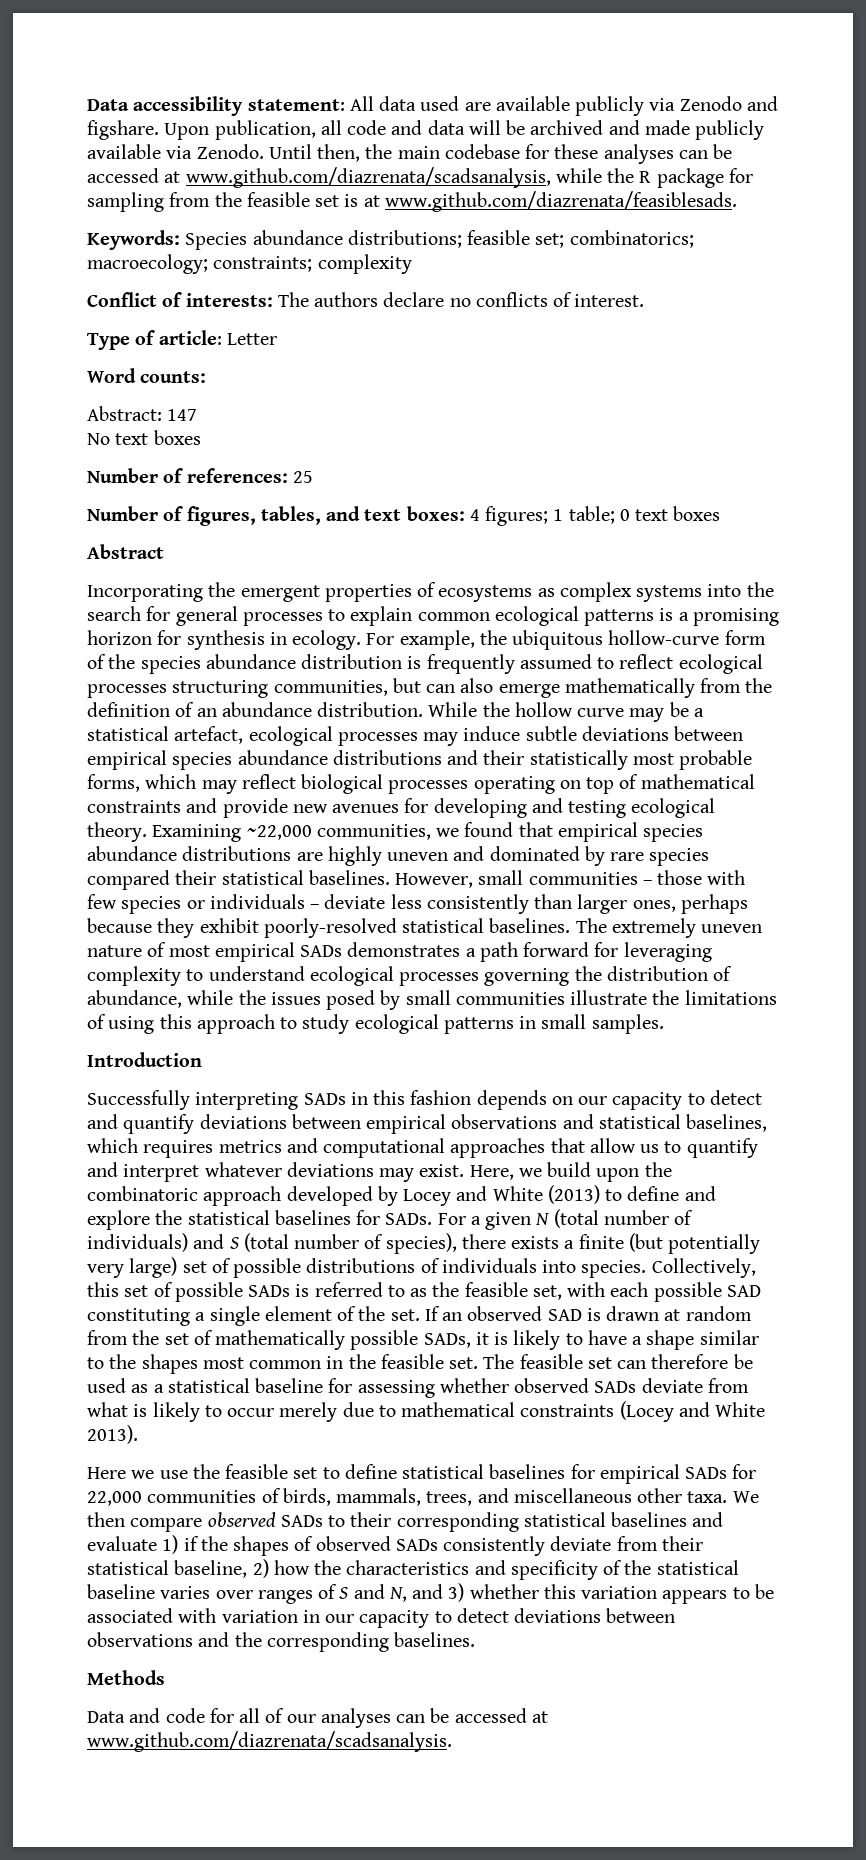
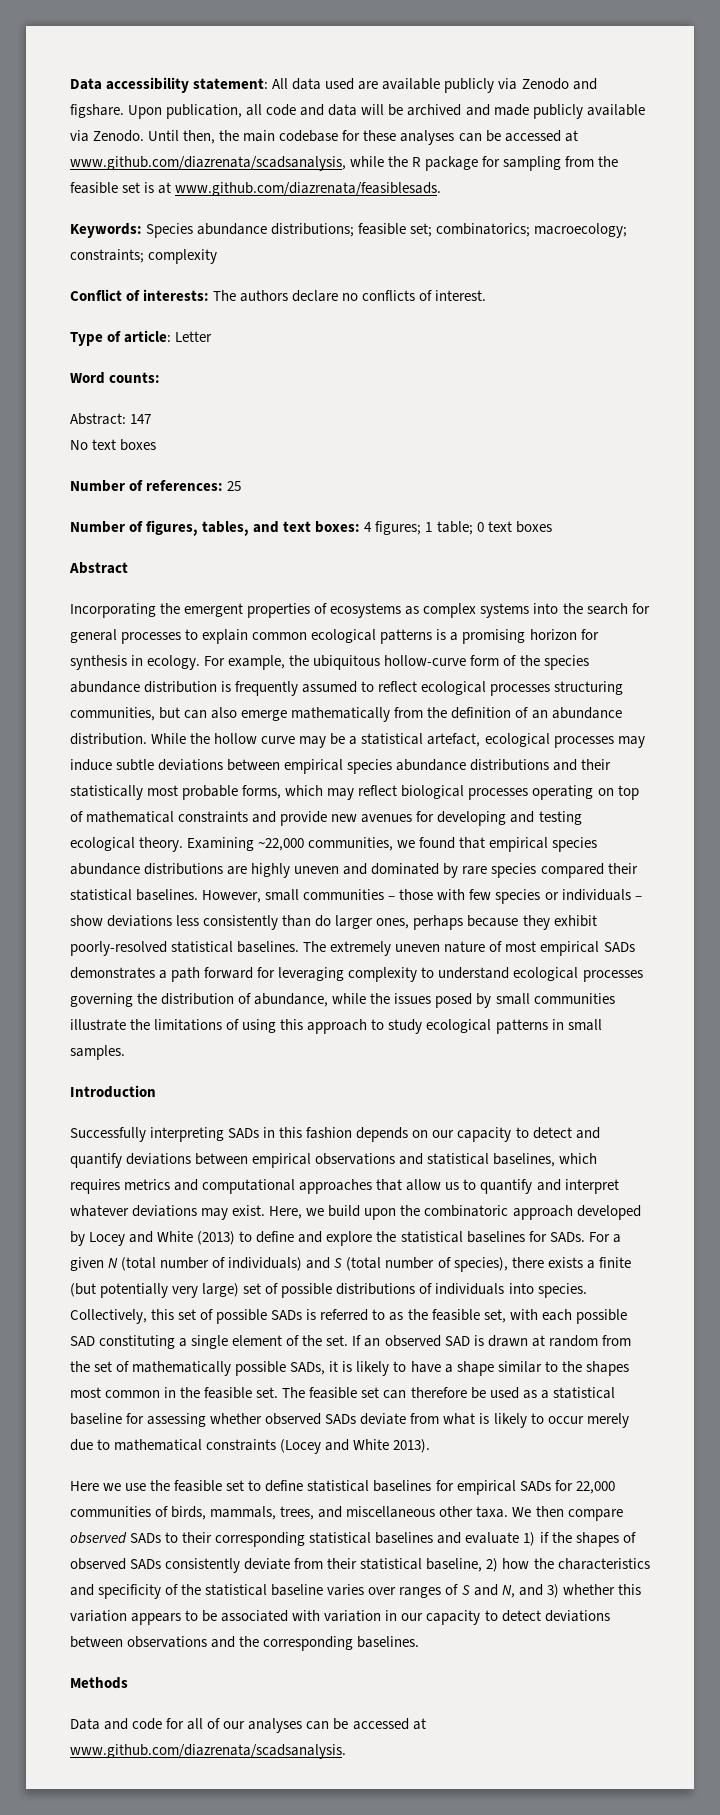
[324,894,386,909] deviate -> [70,915,173,927] show deviations
(573, 901) none -> [315,915,332,927] do

